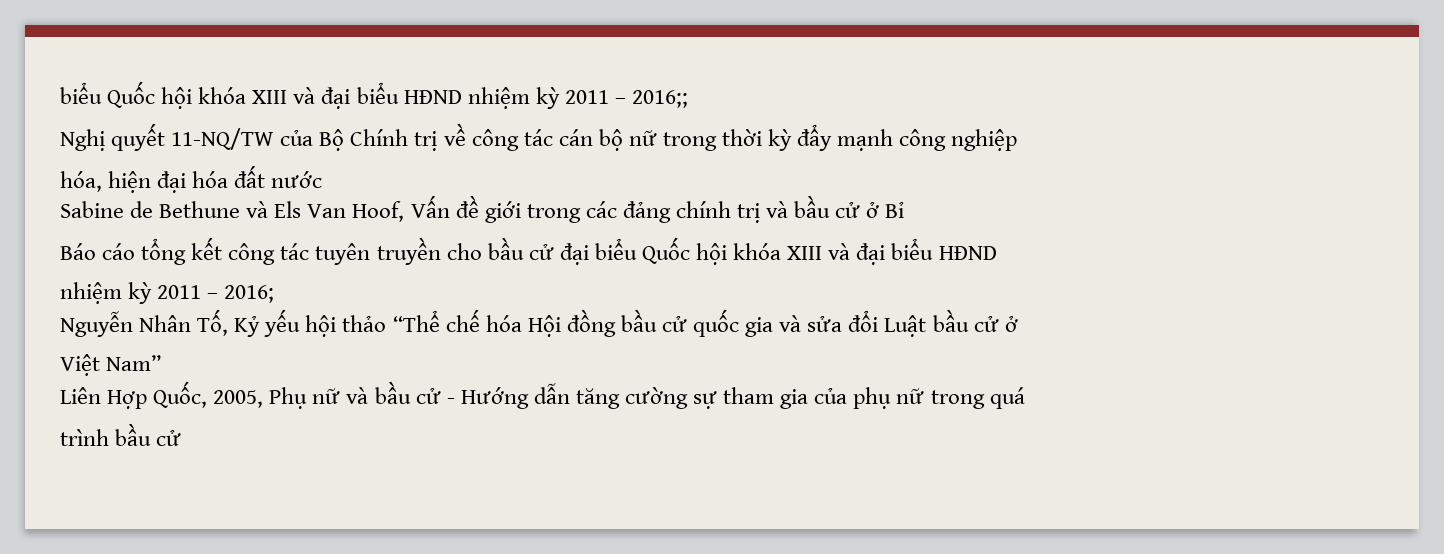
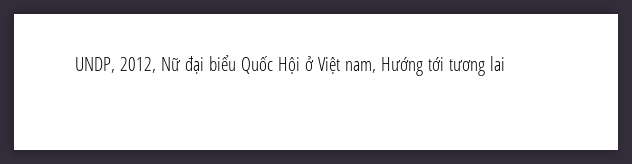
[60,81,688,109] [60,123,1018,151] [60,165,323,193] [60,195,905,223] [60,237,997,265] [60,282,275,304] [60,309,1018,337] [60,354,162,376] [60,381,1025,409] [60,423,182,446] biểu Quốc hội khóa XIII và đại biểu HĐND nhiệm kỳ 2011 – 2016;; // Nghị quyết 11-NQ/TW của Bộ Chính trị về công tác cán bộ nữ trong thời kỳ đẩy mạnh công nghiệp // hóa, hiện đại hóa đất nước // Sabine de Bethune và Els Van Hoof, Vấn đề giới trong các đảng chính trị và bầu cử ở Bỉ // Báo cáo tổng kết công tác tuyên truyền cho bầu cử đại biểu Quốc hội khóa XIII và đại biểu HĐND // nhiệm kỳ 2011 – 2016; // Nguyễn Nhân Tố, Kỷ yếu hội thảo “Thể chế hóa Hội đồng bầu cử quốc gia và sửa đổi Luật bầu cử ở // Việt Nam” // Liên Hợp Quốc, 2005, Phụ nữ và bầu cử - Hướng dẫn tăng cường sự tham gia của phụ nữ trong quá // trình bầu cử -> [74,55,505,76] UNDP, 2012, Nữ đại biểu Quốc Hội ở Việt nam, Hướng tới tương lai

